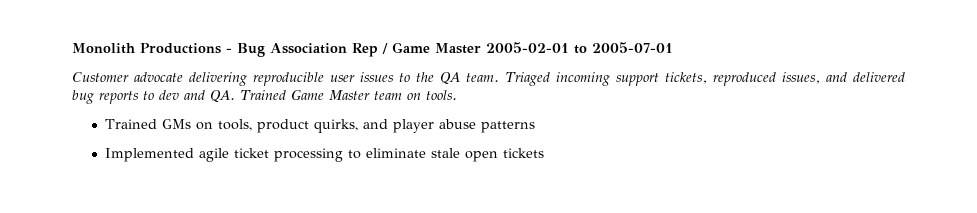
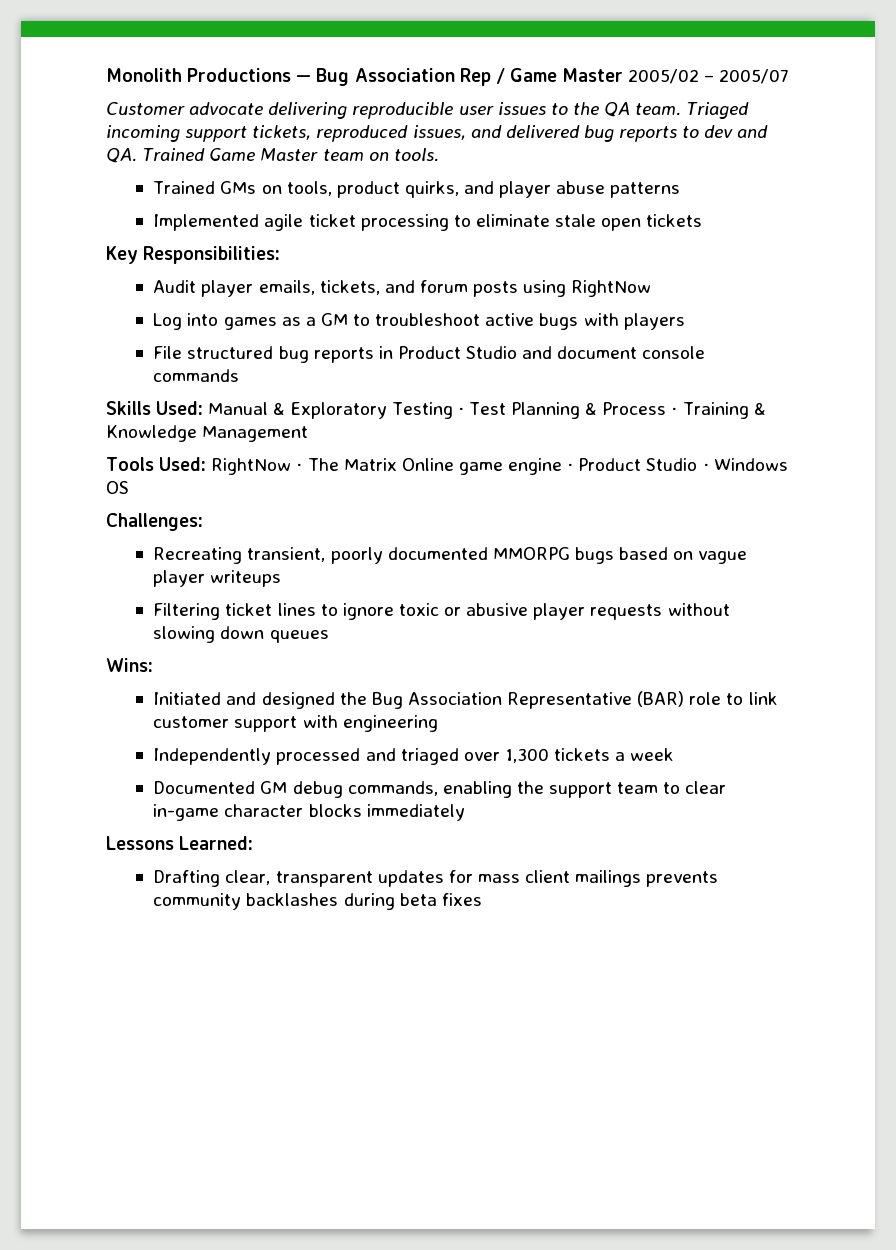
[226,48,232,53] - -> [296,75,312,82] —
[486,42,673,54] 2005-02-01 to 2005-07-01 -> [628,69,790,84] 2005/02 – 2005/07
(544, 153) none -> [106,246,281,264] [153,280,652,297] [153,313,685,330] [153,346,706,363] [153,369,240,382] [106,401,766,419] [106,425,309,442] [106,457,788,475] [106,481,129,494] [106,513,203,531] [153,547,748,564] [153,570,282,587] [153,603,730,620] [153,626,329,643] [106,658,153,672] [153,691,778,709] [153,715,438,732] [153,748,675,765] [153,781,727,798] [153,804,465,821] [106,836,254,850] [153,870,719,887] [153,893,482,910] // Key Responsibilities: // Audit player emails, tickets, and forum posts using RightNow // Log into games as a GM to troubleshoot active bugs with players // File structured bug reports in Product Studio and document console commands // Skills Used: Manual & Exploratory Testing · Test Planning & Process · Training & Knowledge Management // Tools Used: RightNow · The Matrix Online game engine · Product Studio · Windows OS // Challenges: // Recreating transient, poorly documented MMORPG bugs based on vague player writeups // Filtering ticket lines to ignore toxic or abusive player requests without slowing down queues // Wins: // Initiated and designed the Bug Association Representative (BAR) role to link customer support with engineering // Independently processed and triaged over 1,300 tickets a week // Documented GM debug commands, enabling the support team to clear in-game character blocks immediately // Lessons Learned: // Drafting clear, transparent updates for mass client mailings prevents community backlashes during beta fixes

